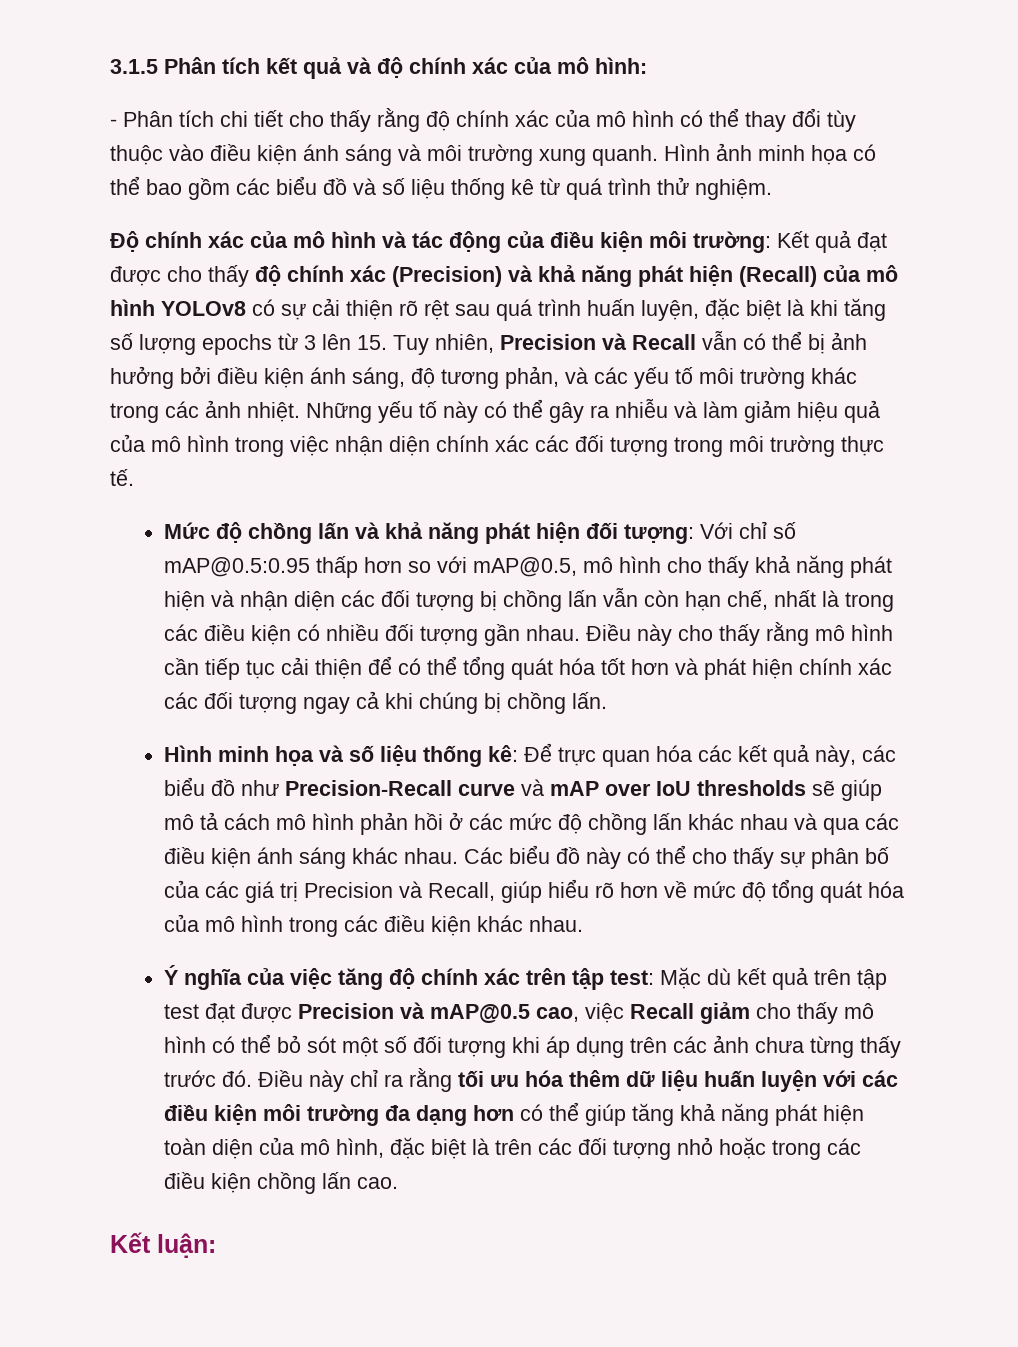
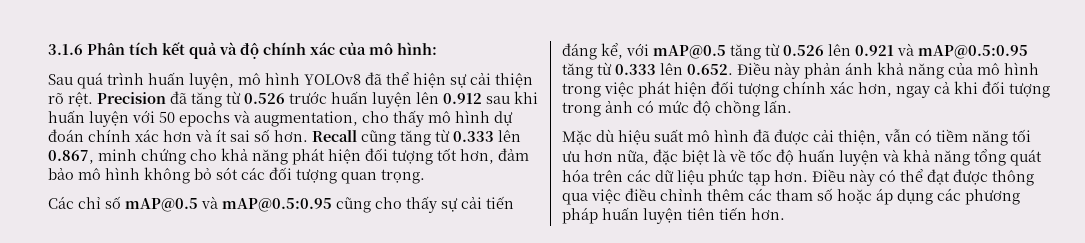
[110,59,158,74] 3.1.5 -> [48,44,83,55] 3.1.6
[110,108,856,132] [110,143,876,166] [110,176,772,200] [110,230,887,253] [110,265,898,287] [110,298,886,321] [110,331,867,355] [110,366,857,389] [110,399,880,423] - Phân tích chi tiết cho thấy rằng độ chính xác của mô hình có thể thay đổi tùy thuộc vào điều kiện ánh sáng và môi trường xung quanh. Hình ảnh minh họa có thể bao gồm các biểu đồ và số liệu thống kê từ quá trình thử nghiệm. // Độ chính xác của mô hình và tác động của điều kiện môi trường: Kết quả đạt được cho thấy độ chính xác (Precision) và khả năng phát hiện (Recall) của mô hình YOLOv8 có sự cải thiện rõ rệt sau quá trình huấn luyện, đặc biệt là khi tăng số lượng epochs từ 3 lên 15. Tuy nhiên, Precision và Recall vẫn có thể bị ảnh hưởng bởi điều kiện ánh sáng, độ tương phản, và các yếu tố môi trường khác trong các ảnh nhiệt. Những yếu tố này có thể gây ra nhiễu và làm giảm hiệu quả -> [48,71,533,89] [48,91,538,108] [48,110,513,127] [48,129,521,146] [48,148,529,165] [48,167,425,184] [48,196,514,213] [562,42,1028,60] [562,62,944,79] Sau quá trình huấn luyện, mô hình YOLOv8 đã thể hiện sự cải thiện rõ rệt. Precision đã tăng từ 0.526 trước huấn luyện lên 0.912 sau khi huấn luyện với 50 epochs và augmentation, cho thấy mô hình dự đoán chính xác hơn và ít sai số hơn. Recall cũng tăng từ 0.333 lên 0.867, minh chứng cho khả năng phát hiện đối tượng tốt hơn, đảm bảo mô hình không bỏ sót các đối tượng quan trọng. // Các chỉ số mAP@0.5 và mAP@0.5:0.95 cũng cho thấy sự cải tiến đáng kể, với mAP@0.5 tăng từ 0.526 lên 0.921 và mAP@0.5:0.95 tăng từ 0.333 lên 0.652. Điều này phản ánh khả năng
[335,435,884,457] [110,469,134,486] [164,521,797,544] [164,555,893,578] [164,588,895,612] [164,622,894,646] [164,656,893,680] [164,691,608,714] [164,743,897,767] [164,777,883,801] [164,812,900,835] [164,845,890,869] [164,879,905,903] [164,914,584,937] [164,965,888,990] [164,1002,875,1024] [164,1034,902,1058] [164,1068,899,1092] [164,1102,865,1126] [164,1137,862,1160] [164,1172,399,1194] [110,1232,216,1258] nhận diện chính xác các đối tượng trong môi trường thực tế. // Mức độ chồng lấn và khả năng phát hiện đối tượng: Với chỉ số mAP@0.5:0.95 thấp hơn so với mAP@0.5, mô hình cho thấy khả năng phát hiện và nhận diện các đối tượng bị chồng lấn vẫn còn hạn chế, nhất là trong các điều kiện có nhiều đối tượng gần nhau. Điều này cho thấy rằng mô hình cần tiếp tục cải thiện để có thể tổng quát hóa tốt hơn và phát hiện chính xác các đối tượng ngay cả khi chúng bị chồng lấn. // Hình minh họa và số liệu thống kê: Để trực quan hóa các kết quả này, các biểu đồ như Precision-Recall curve và mAP over IoU thresholds sẽ giúp mô tả cách mô hình phản hồi ở các mức độ chồng lấn khác nhau và qua các điều kiện ánh sáng khác nhau. Các biểu đồ này có thể cho thấy sự phân bố của các giá trị Precision và Recall, giúp hiểu rõ hơn về mức độ tổng quát hóa của mô hình trong các điều kiện khác nhau. // Ý nghĩa của việc tăng độ chính xác trên tập test: Mặc dù kết quả trên tập test đạt được Precision và mAP@0.5 cao, việc Recall giảm cho thấy mô hình có thể bỏ sót một số đối tượng khi áp dụng trên các ảnh chưa từng thấy trước đó. Điều này chỉ ra rằng tối ưu hóa thêm dữ liệu huấn luyện với các điều kiện môi trường đa dạng hơn có thể giúp tăng khả năng phát hiện toàn diện của mô hình, đặc biệt là trên các đối tượng nhỏ hoặc trong các điều kiện chồng lấn cao. // Kết luận: -> [638,81,1050,98] [562,100,792,117] [562,129,1031,146] [562,148,1042,166] [562,168,1034,186] [562,188,1020,205] [562,207,785,224] phát hiện đối tượng chính xác hơn, ngay cả khi đối tượng trong ảnh có mức độ chồng lấn. // Mặc dù hiệu suất mô hình đã được cải thiện, vẫn có tiềm năng tối ưu hơn nữa, đặc biệt là về tốc độ huấn luyện và khả năng tổng quát hóa trên các dữ liệu phức tạp hơn. Điều này có thể đạt được thông qua việc điều chỉnh thêm các tham số hoặc áp dụng các phương pháp huấn luyện tiên tiến hơn.

